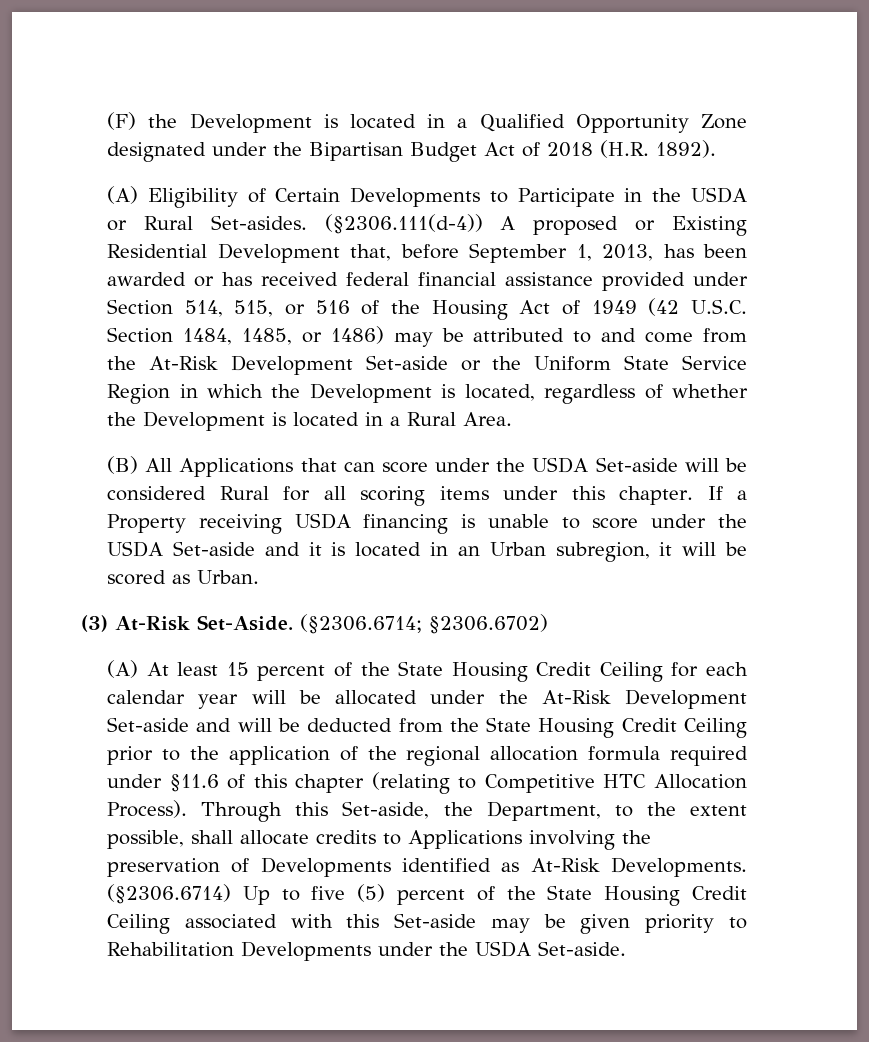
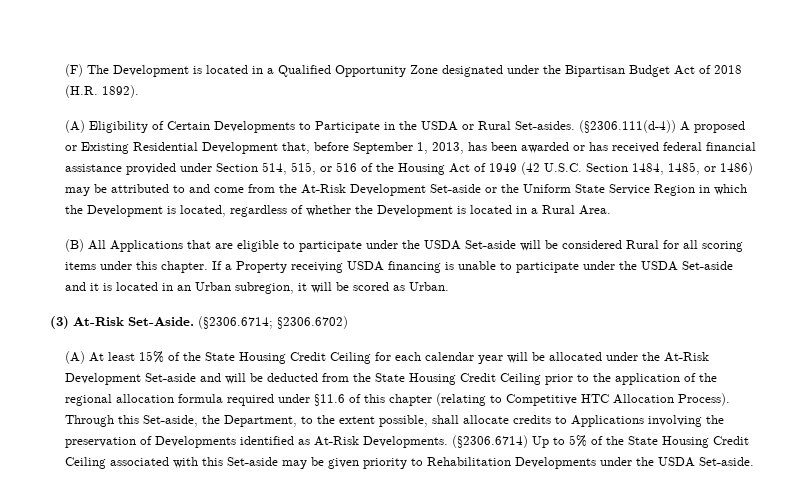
[148,114,178,128] the -> [86,65,109,74] The
[343,462,428,473] can score -> [214,240,362,252] are eligible to participate
[592,518,639,529] score -> [515,262,579,273] participate
[226,662,326,681] 15 percent -> [138,351,164,363] 15%
[311,884,466,905] five (5) percent -> [568,435,587,447] 5%

